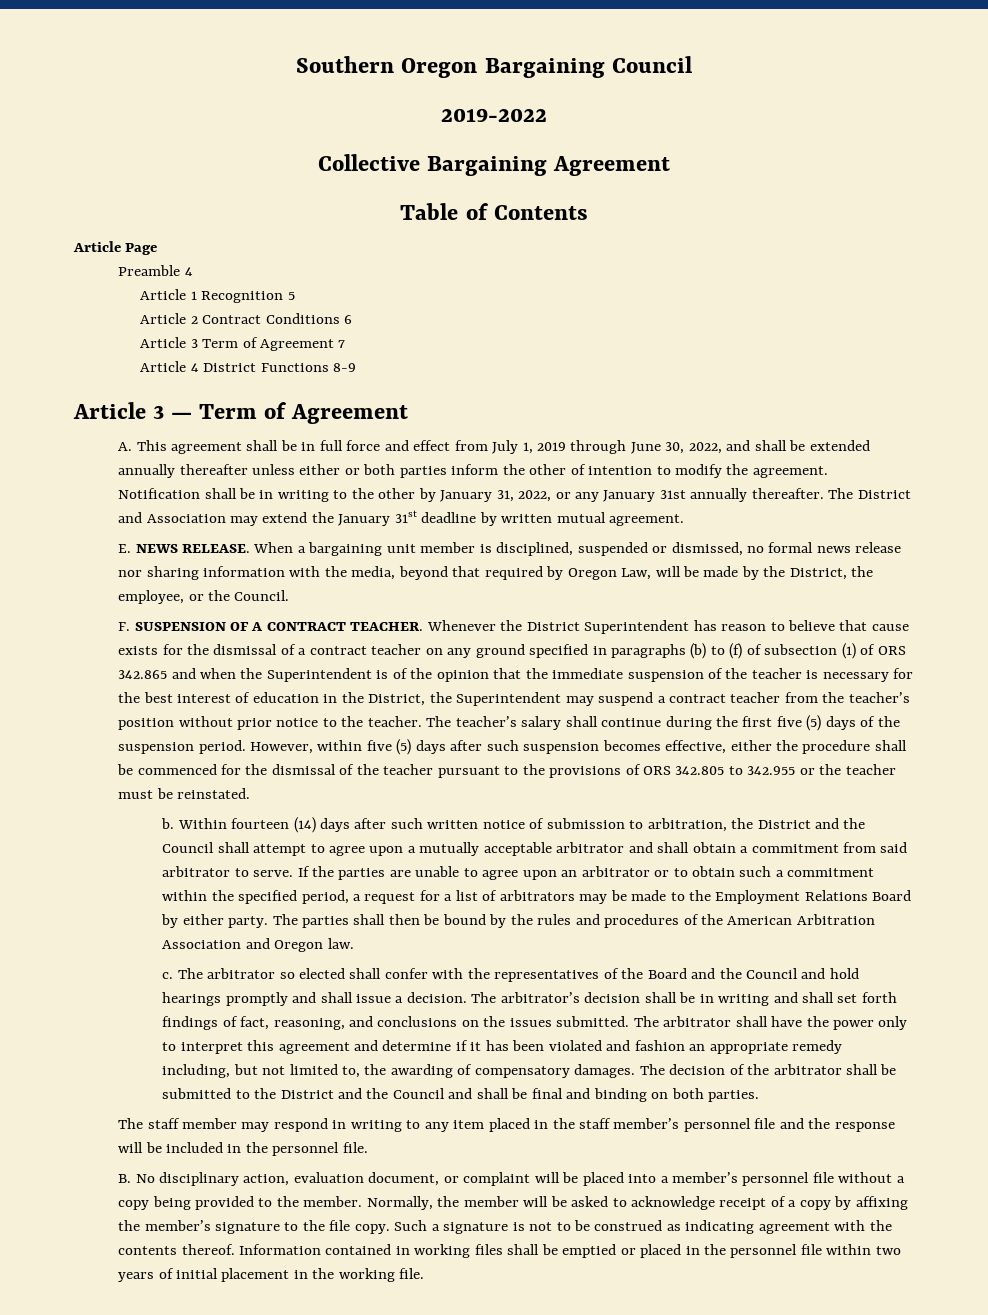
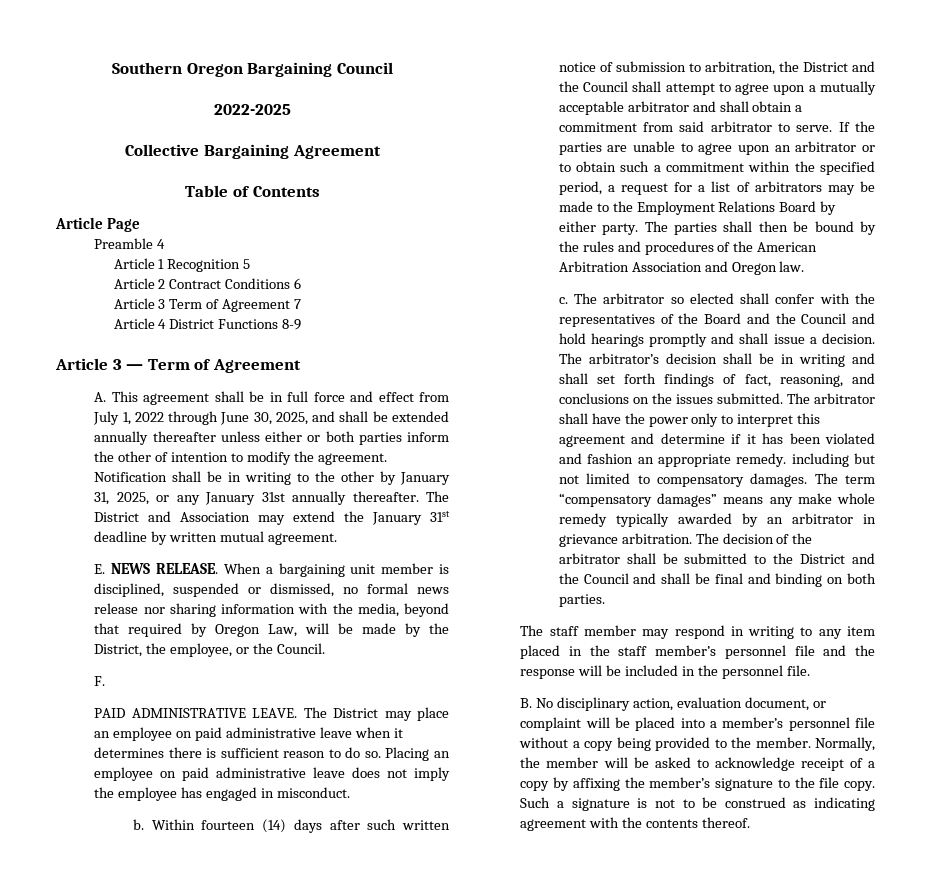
[441,108,547,122] 2019-2022 -> [214,104,291,115] 2022-2025
[537,442,567,451] 2019 -> [134,412,164,422] 2022
[688,442,722,454] 2022, -> [275,412,308,425] 2025,
[518,490,552,502] 2022, -> [116,492,149,505] 2025,
[134,620,909,634] [118,643,906,659] [118,668,914,682] [118,692,910,706] [118,715,900,731] [118,739,907,755] [117,764,896,778] [118,788,251,799] SUSPENSION OF A CONTRACT TEACHER. Whenever the District Superintendent has reason to believe that cause exists for the dismissal of a contract teacher on any ground specified in paragraphs (b) to (f) of subsection (1) of ORS 342.865 and when the Superintendent is of the opinion that the immediate suspension of the teacher is necessary for the best interest of education in the District, the Superintendent may suspend a contract teacher from the teacher’s position without prior notice to the teacher. The teacher’s salary shall continue during the first five (5) days of the suspension period. However, within five (5) days after such suspension becomes effective, either the procedure shall be commenced for the dismissal of the teacher pursuant to the provisions of ORS 342.805 to 342.955 or the teacher must be reinstated. -> [94,707,449,721] [94,727,403,741] [94,747,450,761] [94,767,450,781] [94,787,350,801] // PAID ADMINISTRATIVE LEAVE. The District may place an employee on paid administrative leave when it determines there is sufficient reason to do so. Placing an employee on paid administrative leave does not imply the employee has engaged in misconduct.
[792,1040,843,1054] [162,1064,231,1078] remedy including, -> [736,453,849,467] remedy. including
[342,1064,636,1078] to, the awarding of compensatory damages. -> [637,473,875,487] [558,493,875,507] [558,513,876,527] [558,533,692,547] to compensatory damages. The term “compensatory damages” means any make whole remedy typically awarded by an arbitrator in grievance arbitration.
[239,1244,901,1258] [118,1268,425,1282] Information contained in working files shall be emptied or placed in the personnel file within two years of initial placement in the working file. -> (751, 822) none

